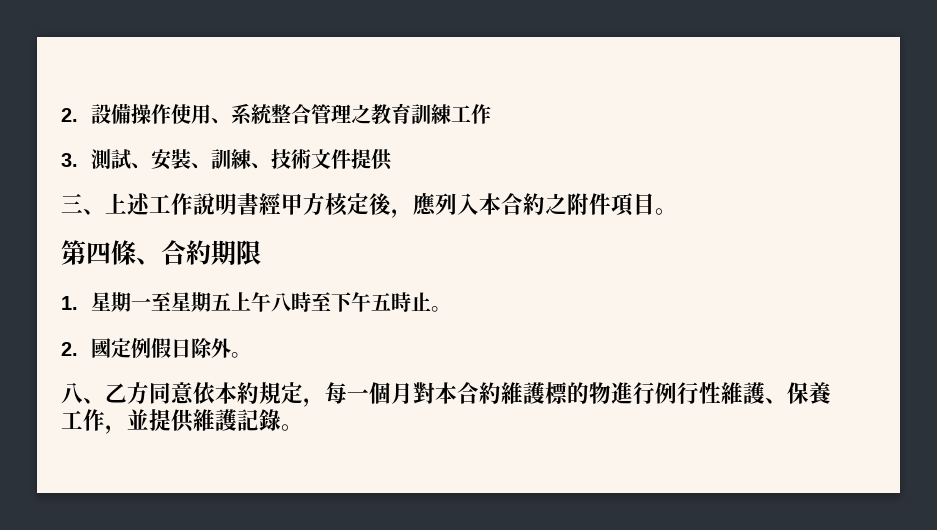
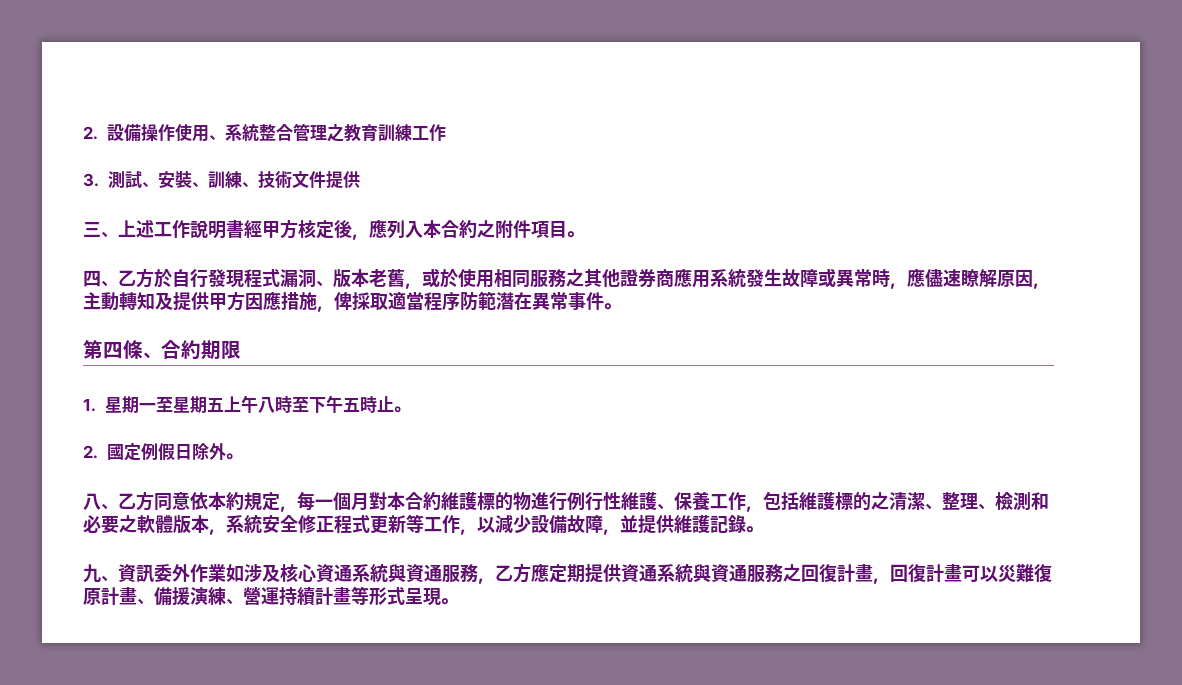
(677, 211) none -> [83,268,1050,289] [83,291,621,312] // 四、乙方於自行發現程式漏洞、版本老舊，或於使用相同服務之其他證券商應用系統發生故障或異常時，應儘速瞭解原因，主動轉知及提供甲方因應措施，俾採取適當程序防範潛在異常事件。
[127,409,281,433] 並提供維護記錄 -> [763,491,1049,511] [83,514,763,535] [83,563,1052,584] [83,586,441,606] 包括維護標的之清潔、整理、檢測和必要之軟體版本，系統安全修正程式更新等工作，以減少設備故障，並提供維護記錄。 // 九、資訊委外作業如涉及核心資通系統與資通服務，乙方應定期提供資通系統與資通服務之回復計畫，回復計畫可以災難復原計畫、備援演練、營運持續計畫等形式呈現

